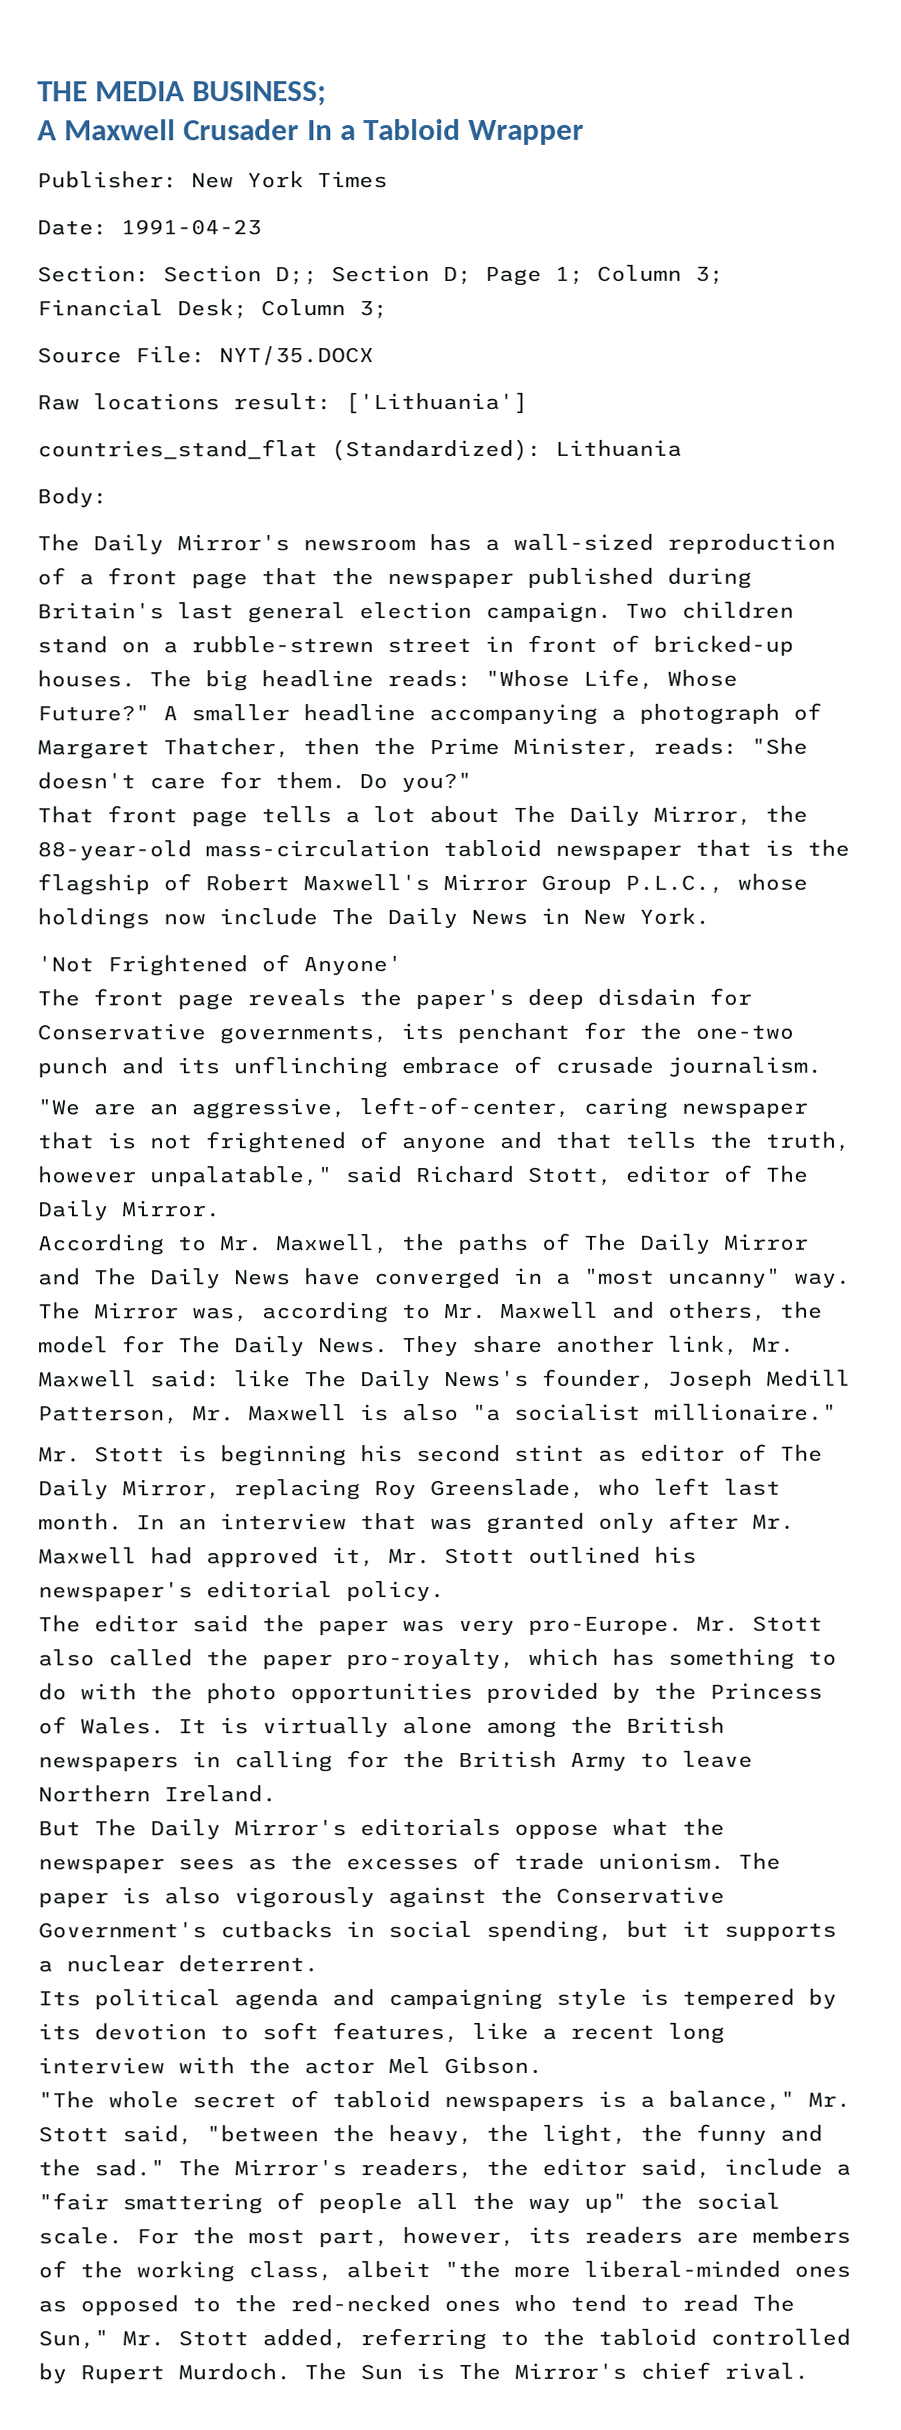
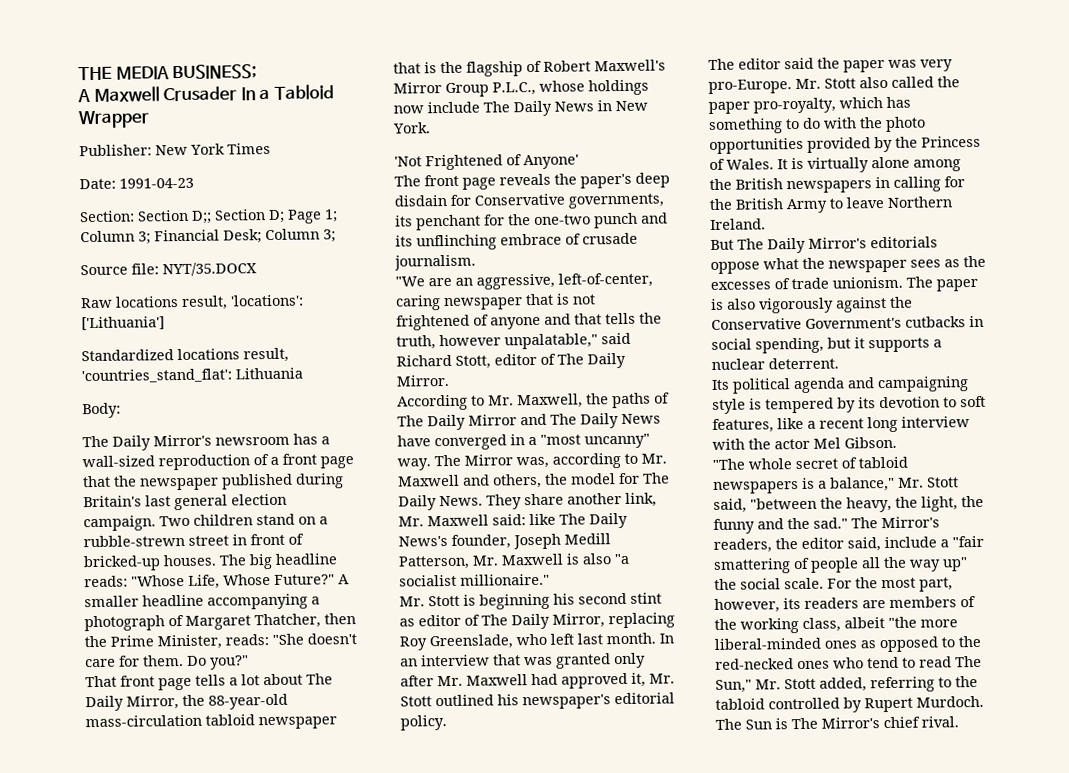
[135,346,206,364] File: -> [131,263,159,275] file:
[233,393,332,411] result: -> [181,294,304,310] result, 'locations':
[37,438,542,462] countries_stand_flat (Standardized): -> [81,347,289,363] [81,368,232,384] Standardized locations result, 'countries_stand_flat':

